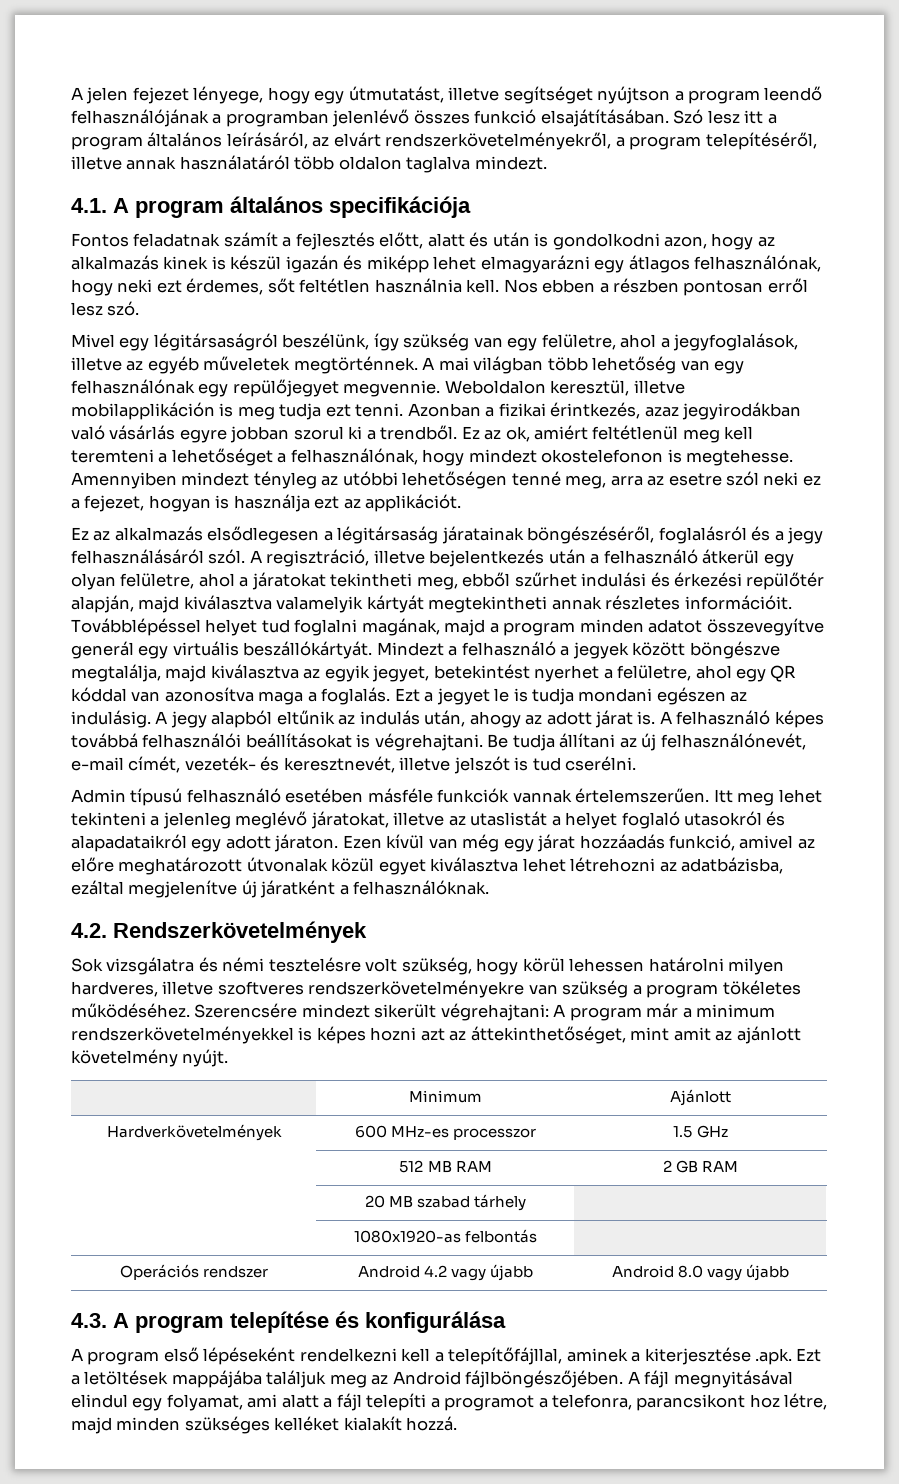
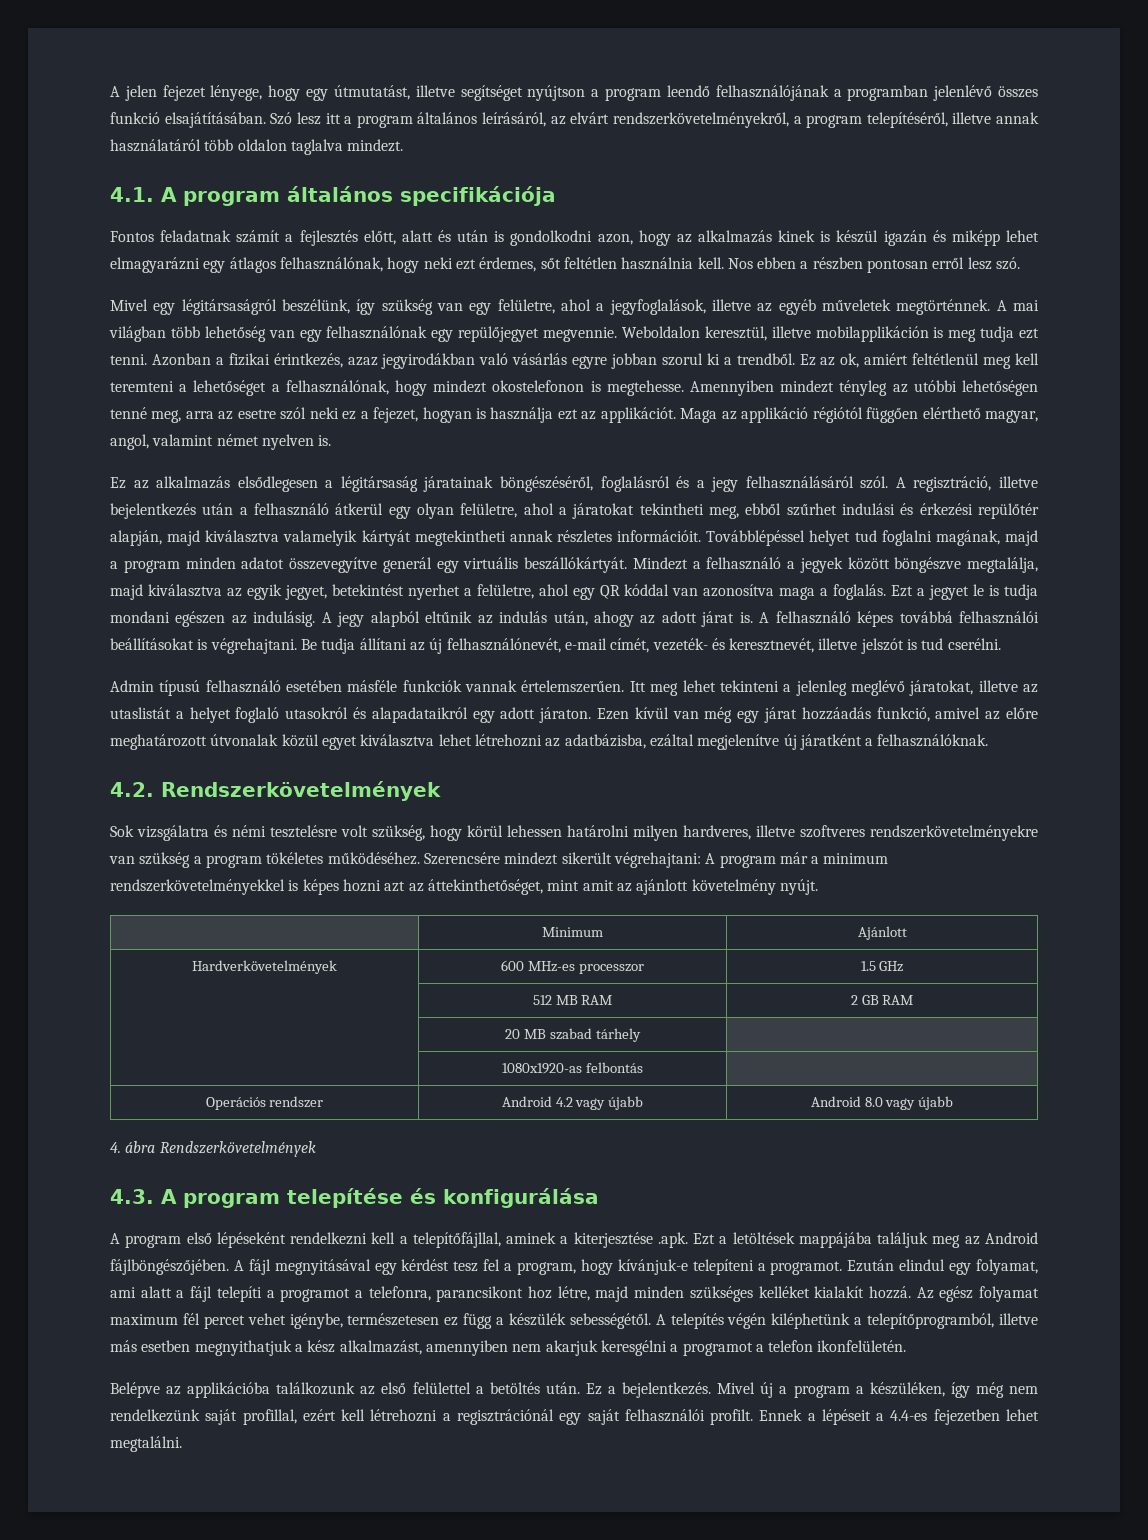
(462, 503) none -> [680,407,1039,423] [110,434,332,450] Maga az applikáció régiótól függően elérthető magyar, angol, valamint német nyelven is.
(790, 1272) none -> [110,1141,316,1157] // 4. ábra Rendszerkövetelmények
(793, 1379) none -> [374,1259,895,1275] egy kérdést tesz fel a program, hogy kívánjuk-e telepíteni a programot. Ezután
(458, 1423) none -> [916,1286,1040,1302] [110,1313,1038,1329] [110,1340,907,1356] [110,1382,1038,1398] [110,1409,1040,1425] [110,1436,182,1452] Az egész folyamat maximum fél percet vehet igénybe, természetesen ez függ a készülék sebességétől. A telepítés végén kiléphetünk a telepítőprogramból, illetve más esetben megnyithatjuk a kész alkalmazást, amennyiben nem akarjuk keresgélni a programot a telefon ikonfelületén. // Belépve az applikációba találkozunk az első felülettel a betöltés után. Ez a bejelentkezés. Mivel új a program a készüléken, így még nem rendelkezünk saját profillal, ezért kell létrehozni a regisztrációnál egy saját felhasználói profilt. Ennek a lépéseit a 4.4-es fejezetben lehet megtalálni.

